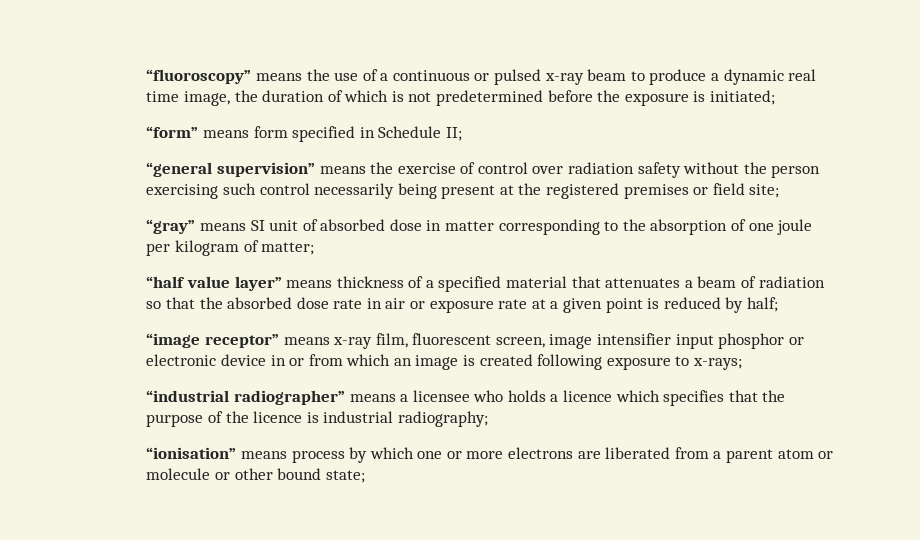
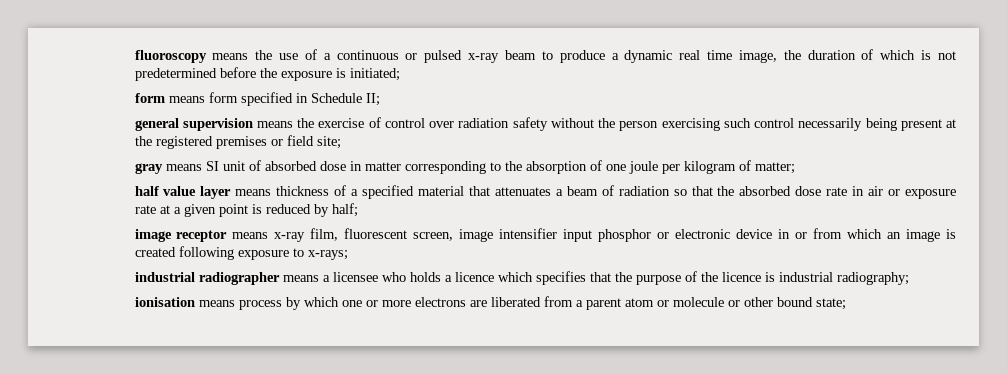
[146,69,252,84] “fluoroscopy” -> [134,50,207,63] fluoroscopy
[146,126,199,138] “form” -> [134,93,165,103] form
[146,162,315,177] “general supervision” -> [134,118,253,131] general supervision
[146,219,196,234] “gray” -> [134,163,163,174] gray
[146,276,282,291] “half value layer” -> [134,186,232,199] half value layer
[146,333,279,348] “image receptor” -> [134,229,228,242] image receptor
[146,390,345,405] “industrial radiographer” -> [134,272,280,285] industrial radiographer
[146,447,237,459] “ionisation” -> [134,297,195,307] ionisation

